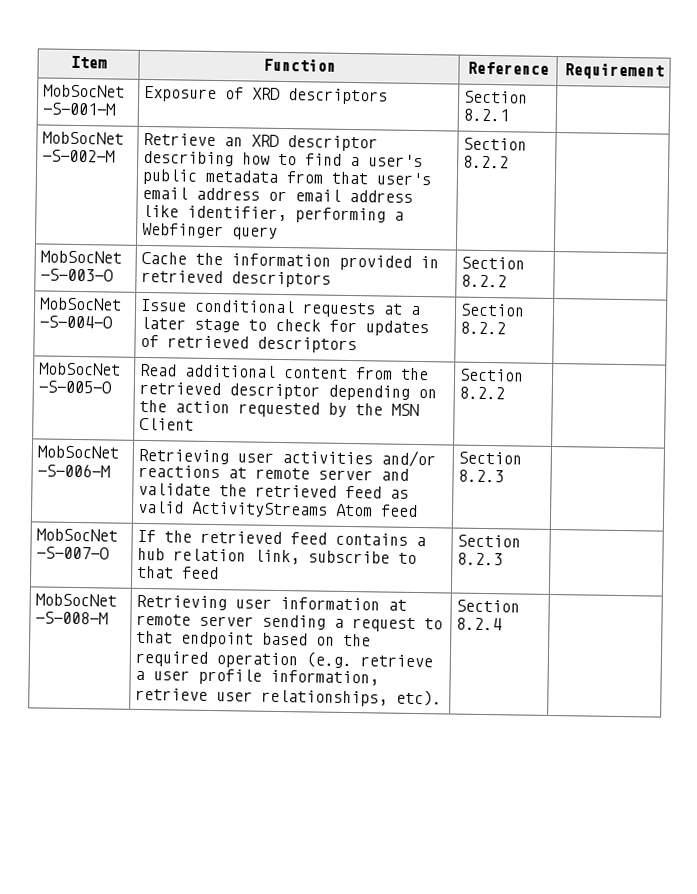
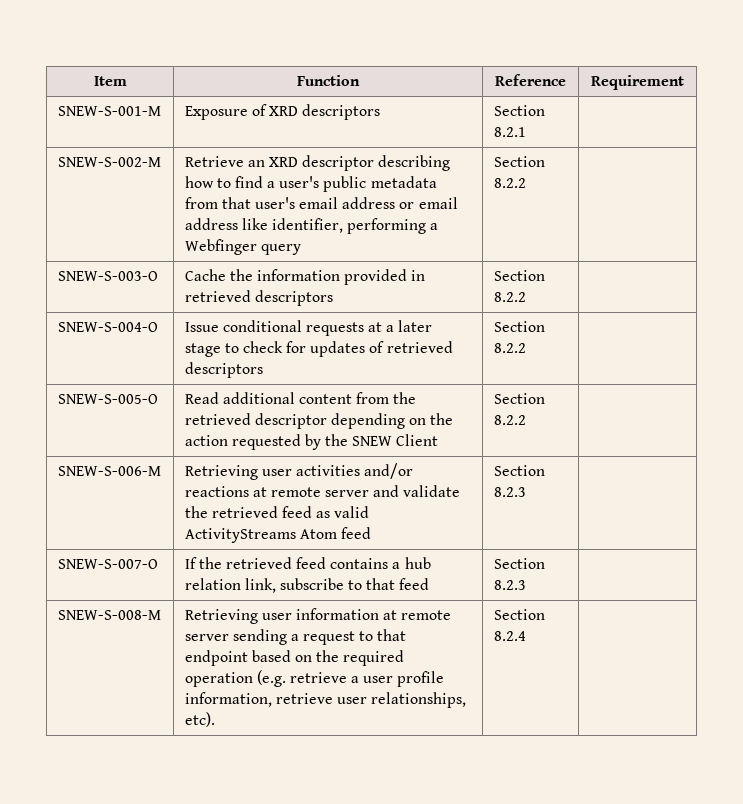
[43,84,126,98] [42,102,117,116] MobSocNet -S-001-M -> [57,106,161,116] SNEW-S-001-M
[42,131,125,145] [42,149,116,163] MobSocNet -S-002-M -> [57,157,161,167] SNEW-S-002-M
[40,250,123,264] [40,268,114,282] MobSocNet -S-003-O -> [57,271,158,281] SNEW-S-003-O
[39,297,123,311] [39,315,113,329] MobSocNet -S-004-O -> [57,322,158,332] SNEW-S-004-O
[39,362,122,376] [38,380,112,394] MobSocNet -S-005-O -> [57,394,158,404] SNEW-S-005-O
[391,403,420,417] MSN -> [352,436,393,446] SNEW
[37,445,120,459] [37,463,111,478] MobSocNet -S-006-M -> [57,466,161,476] SNEW-S-006-M
[36,528,119,542] [36,546,110,560] MobSocNet -S-007-O -> [57,559,158,569] SNEW-S-007-O
[35,593,118,607] [35,611,109,625] MobSocNet -S-008-M -> [57,610,161,620] SNEW-S-008-M

